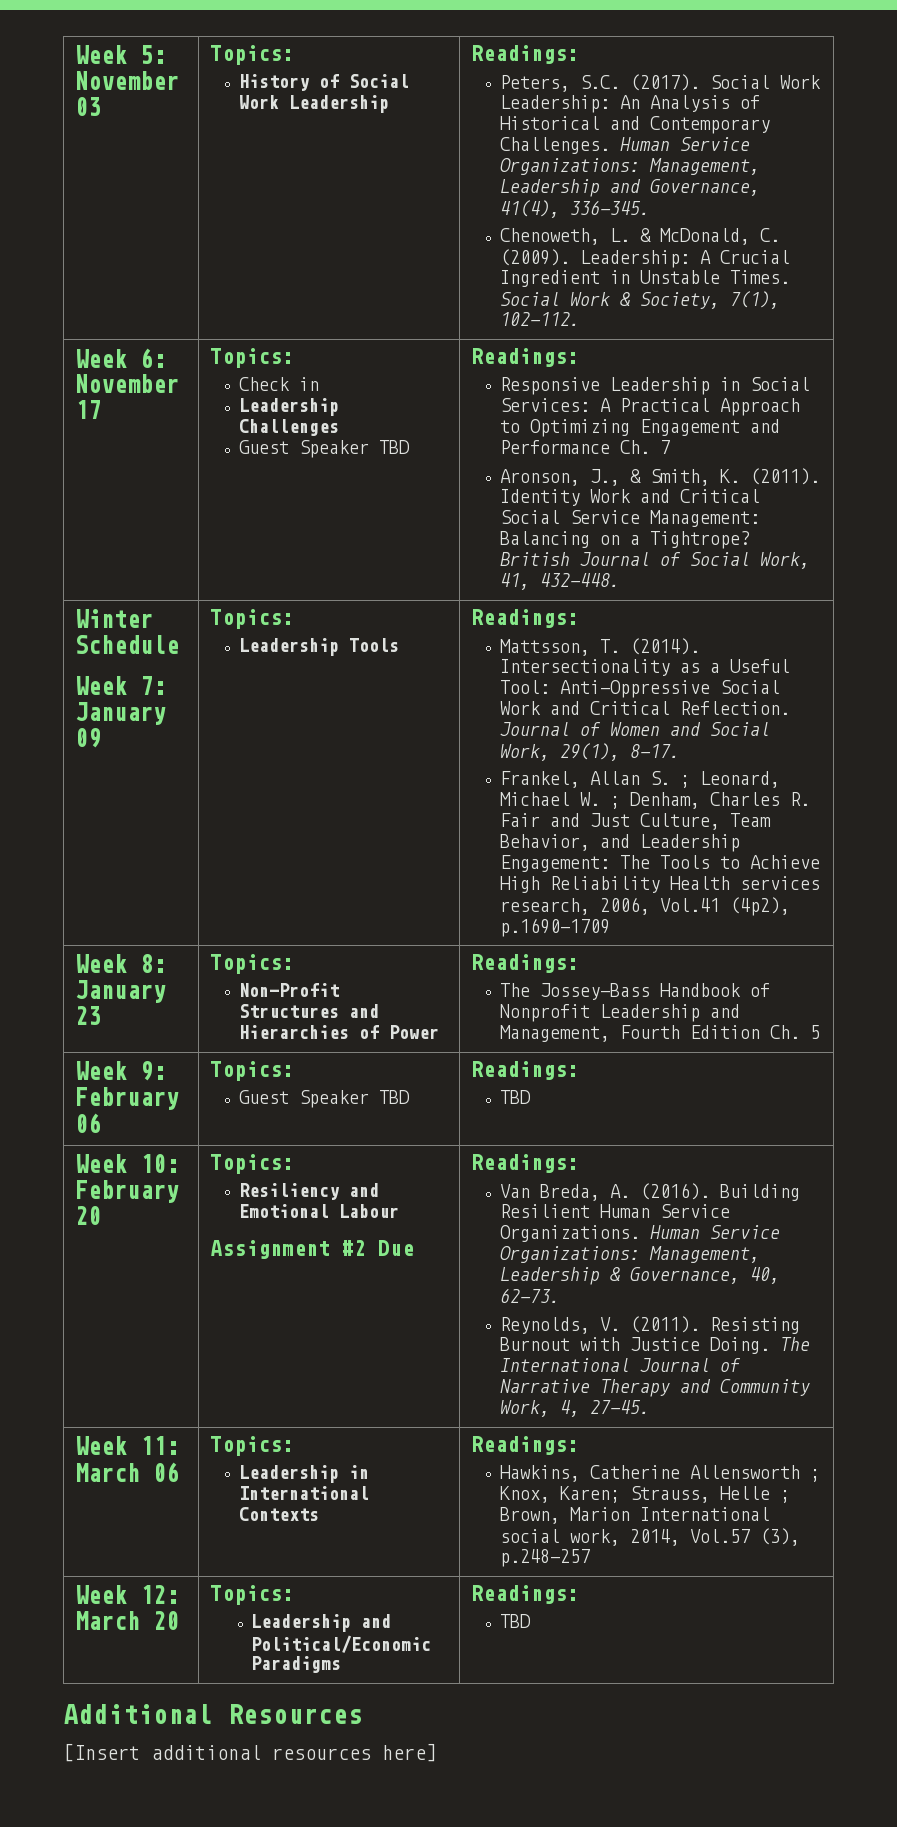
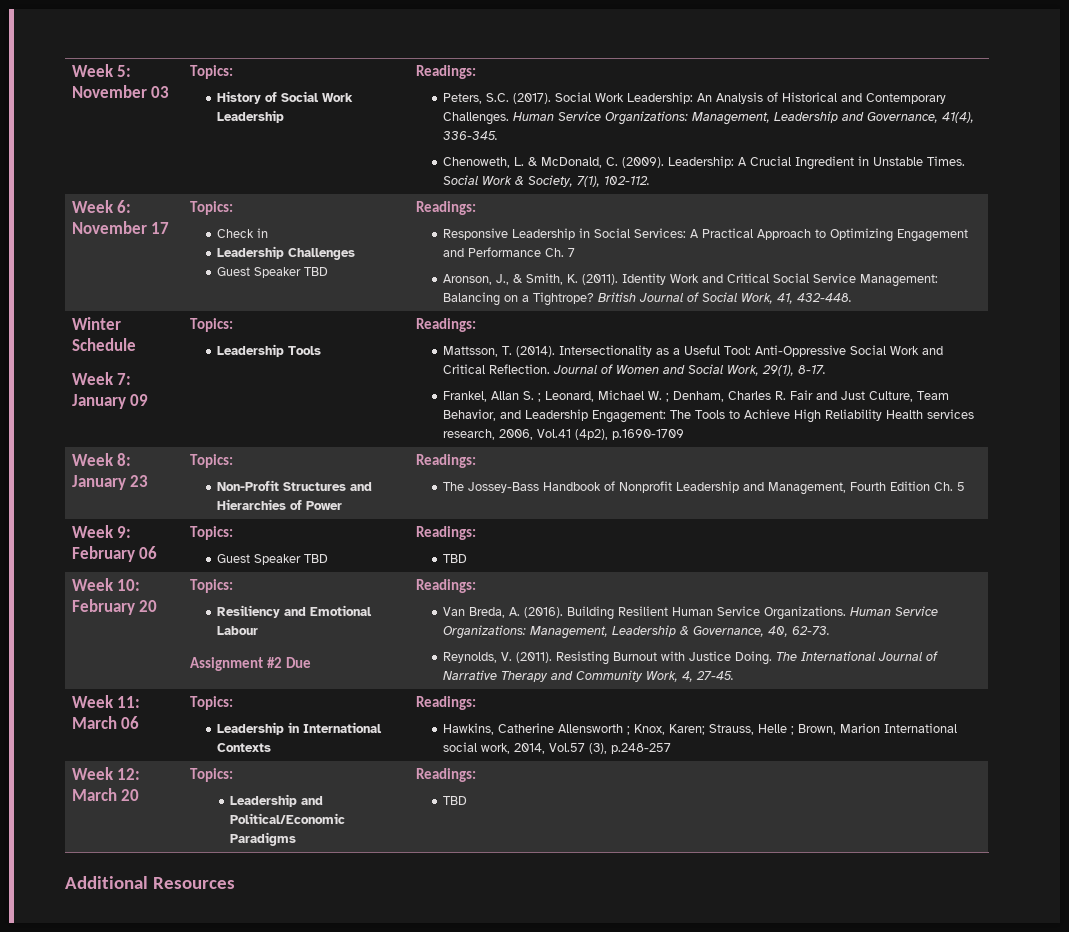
[63,1743,437,1762] // [Insert additional resources here] -> (235, 883) none

